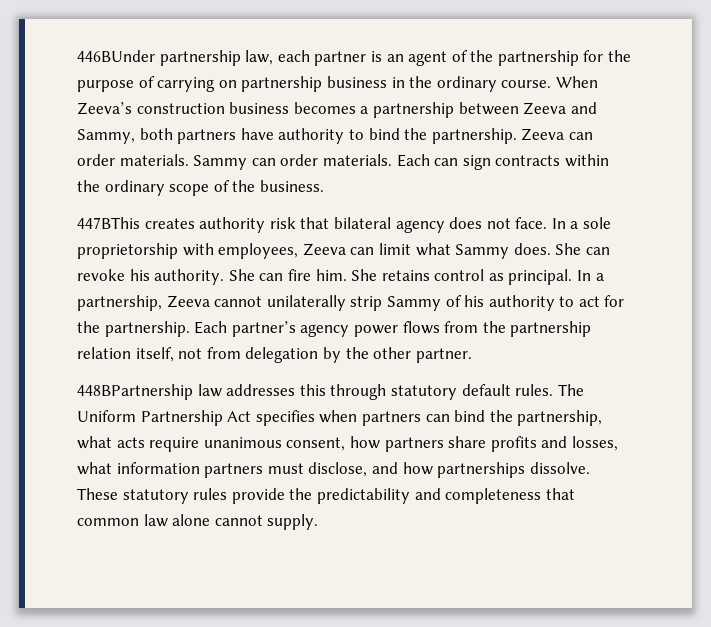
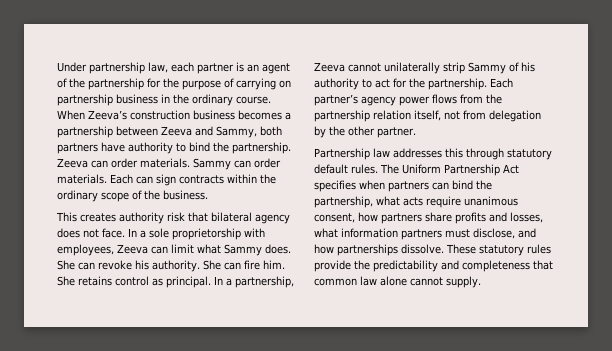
[77,50,155,62] 446BUnder -> [57,62,87,72] Under
[77,217,140,229] 447BThis -> [56,212,77,222] This
[77,384,193,400] 448BPartnership -> [314,148,370,160] Partnership

